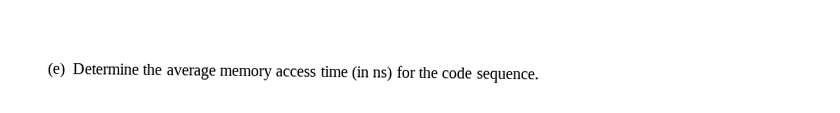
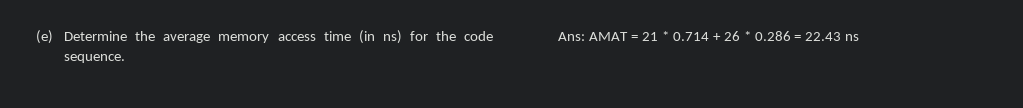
(539, 77) none -> [558,31,860,41] // Ans: AMAT = 21 * 0.714 + 26 * 0.286 = 22.43 ns

